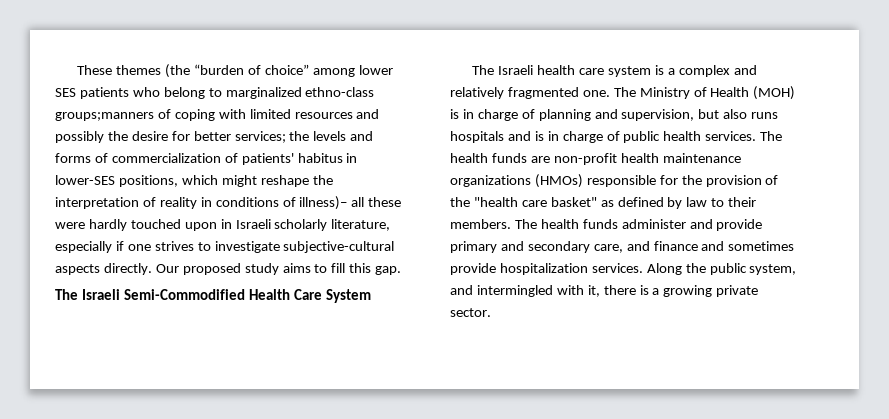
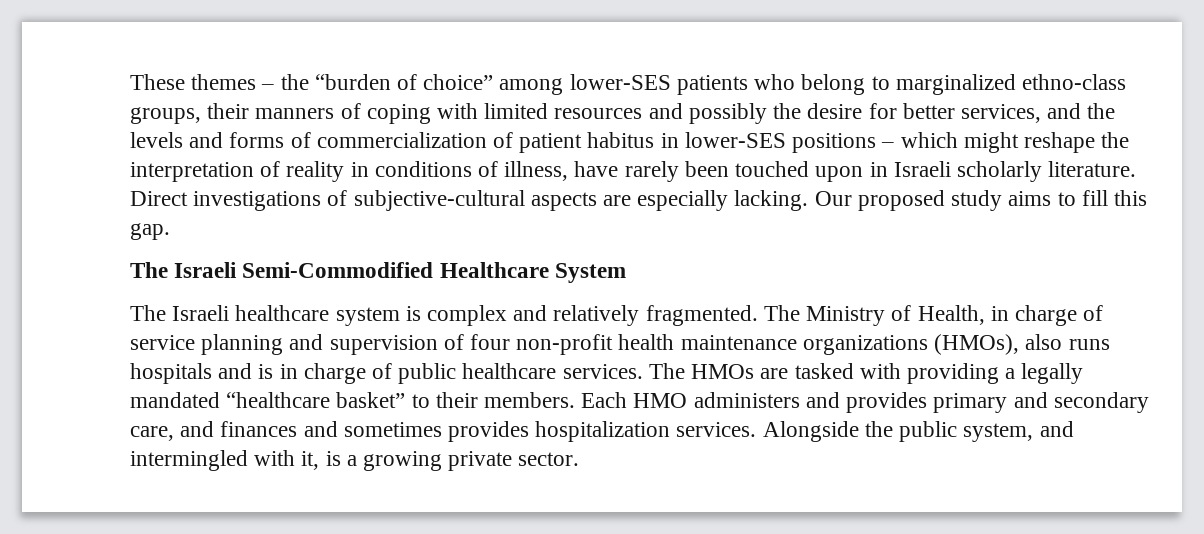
[165,64,191,78] (the -> [261,74,309,90] – the
[358,65,393,75] [55,88,76,97] lower SES -> [569,74,671,90] lower-SES
[55,112,154,121] groups;manners -> [130,103,335,124] groups, their manners
[234,131,286,143] services; -> [960,103,1082,123] services, and
[241,153,294,165] patients' -> [519,133,583,153] patient
[118,175,178,187] positions, -> [792,133,895,153] positions –
[299,196,402,210] [55,219,127,231] illness)– all these were hardly -> [504,161,729,182] illness, have rarely been
[331,219,391,231] [55,241,395,253] [55,263,152,275] literature, especially if one strives to investigate subjective-cultural aspects directly. -> [1048,161,1137,177] [130,190,809,211] literature. Direct investigations of subjective-cultural aspects are especially lacking.
[248,289,322,300] Health Care -> [439,262,549,278] Healthcare
[537,65,605,75] health care -> [235,305,330,321] healthcare
[667,68,675,75] a -> (421, 313) none
[507,87,610,99] fragmented one. -> [645,305,758,326] fragmented.
[710,86,796,100] [450,109,535,121] Health (MOH) is in charge of -> [917,305,1104,326] [130,335,195,350] Health, in charge of service
[621,109,720,121] supervision, but -> [329,334,1020,355] supervision of four non-profit health maintenance organizations (HMOs),
[663,131,702,141] health -> [462,363,557,379] healthcare
[450,153,741,165] [450,174,779,188] [450,197,757,209] [450,219,763,231] health funds are non-profit health maintenance organizations (HMOs) responsible for the provision of the "health care basket" as defined by law to their members. The health funds administer and provide -> [691,363,1084,384] [130,392,928,413] HMOs are tasked with providing a legally mandated “healthcare basket” to their members. Each HMO administers and provides
[653,241,698,251] finance -> [220,421,298,437] finances
[450,263,496,275] provide -> [448,421,530,442] provides
[646,263,682,275] Along -> [762,421,859,442] Alongside
[603,285,636,295] there -> (320, 460) none

